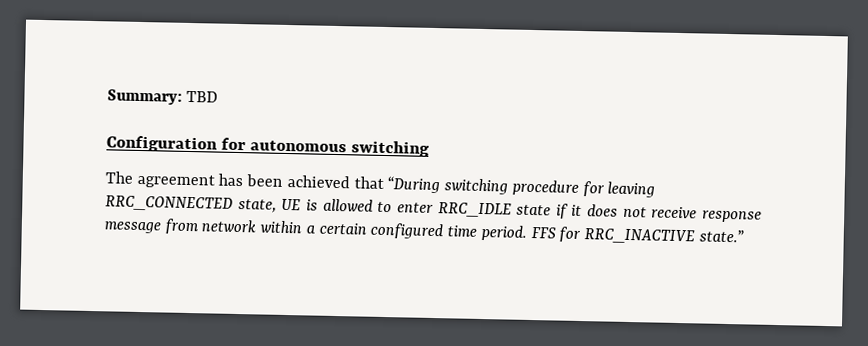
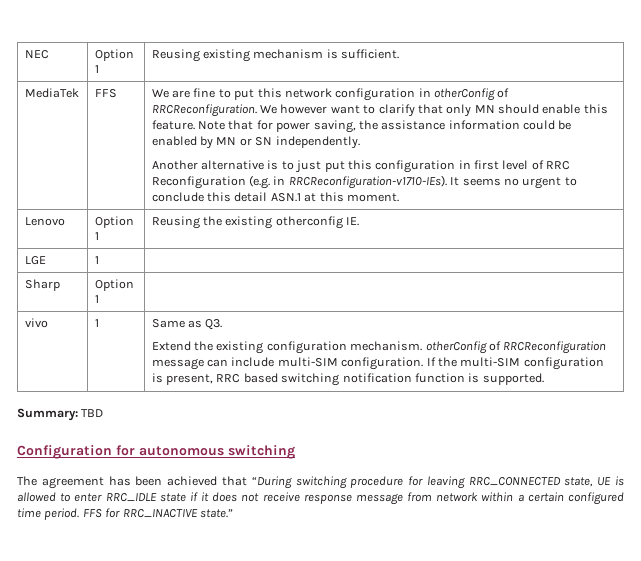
(107, 97) none -> [24,50,49,59] [94,49,134,61] [94,65,99,73] [151,49,400,62] [24,88,79,98] [94,89,117,98] [151,88,510,101] [151,104,608,117] [151,120,572,133] [151,136,360,149] [151,160,571,173] [151,175,577,189] [151,192,399,202] [24,217,65,226] [94,216,134,228] [94,232,99,240] [151,216,360,229] [24,256,46,265] [94,256,99,264] [24,279,60,291] [94,279,134,291] [94,295,99,303] [24,318,48,328] [94,319,99,327] [151,319,223,330] [151,341,607,354] [151,357,604,370] [151,373,544,386] NEC | Option 1 | Reusing existing mechanism is sufficient. // MediaTek | FFS | We are fine to put this network configuration in otherConfig of RRCReconfiguration. We however want to clarify that only MN should enable this feature. Note that for power saving, the assistance information could be enabled by MN or SN independently. // Another alternative is to just put this configuration in first level of RRC Reconfiguration (e.g. in RRCReconfiguration-v1710-IEs). It seems no urgent to conclude this detail ASN.1 at this moment. // Lenovo | Option 1 | Reusing the existing otherconfig IE. // LGE | 1 | // Sharp | Option 1 | // vivo | 1 | Same as Q3. // Extend the existing configuration mechanism. otherConfig of RRCReconfiguration message can include multi-SIM configuration. If the multi-SIM configuration is present, RRC based switching notification function is supported. //

